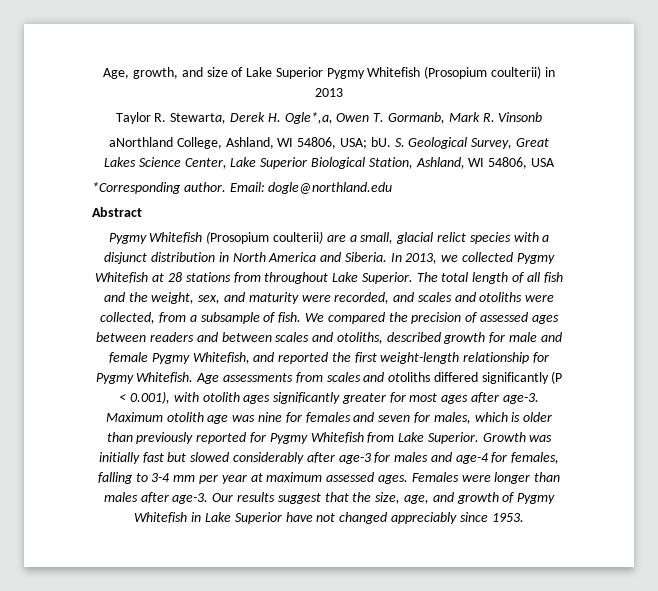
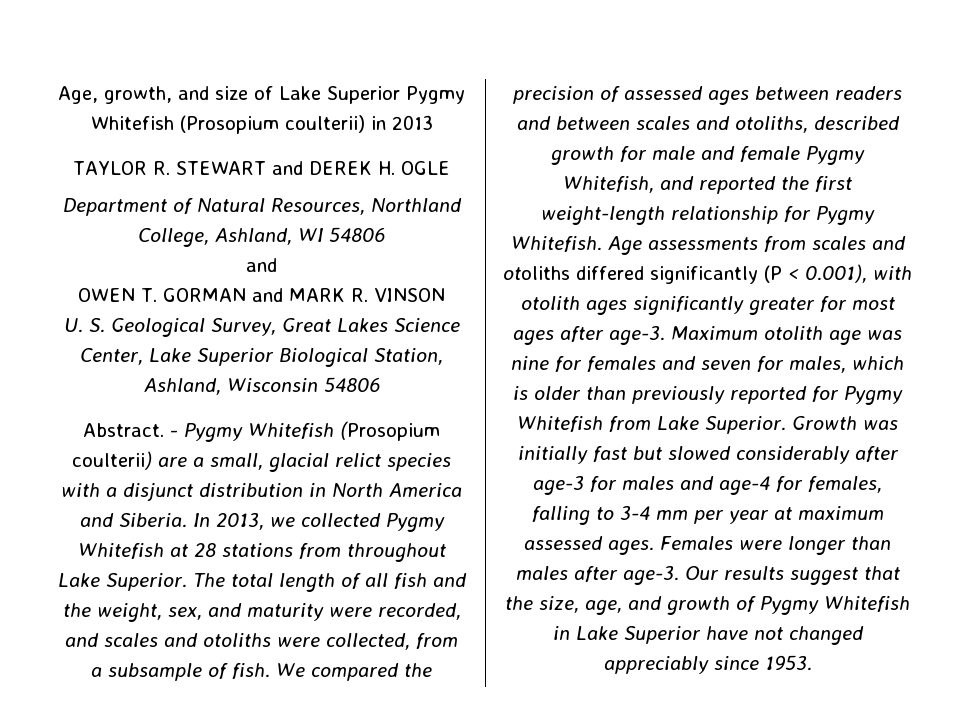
[115,112,543,124] [109,137,391,149] Taylor R. Stewarta, Derek H. Ogle*,a, Owen T. Gormanb, Mark R. Vinsonb // aNorthland College, Ashland, WI 54806, USA; bU. -> [72,161,451,175] [62,198,462,216] [138,227,385,247] [246,258,277,272] [78,288,445,302] [63,318,83,333] TAYLOR R. STEWART and DEREK H. OGLE // Department of Natural Resources, Northland College, Ashland, WI 54806 // and // OWEN T. GORMAN and MARK R. VINSON // U.
[468,157,555,169] [92,182,393,194] [92,207,142,217] WI 54806, USA // *Corresponding author. Email: dogle@northland.edu // Abstract // -> [226,377,380,392] [83,423,178,437] Wisconsin 54806 // Abstract. -

